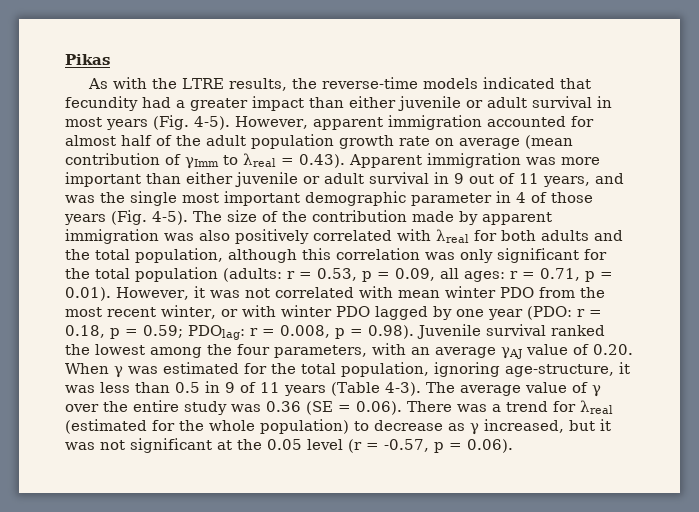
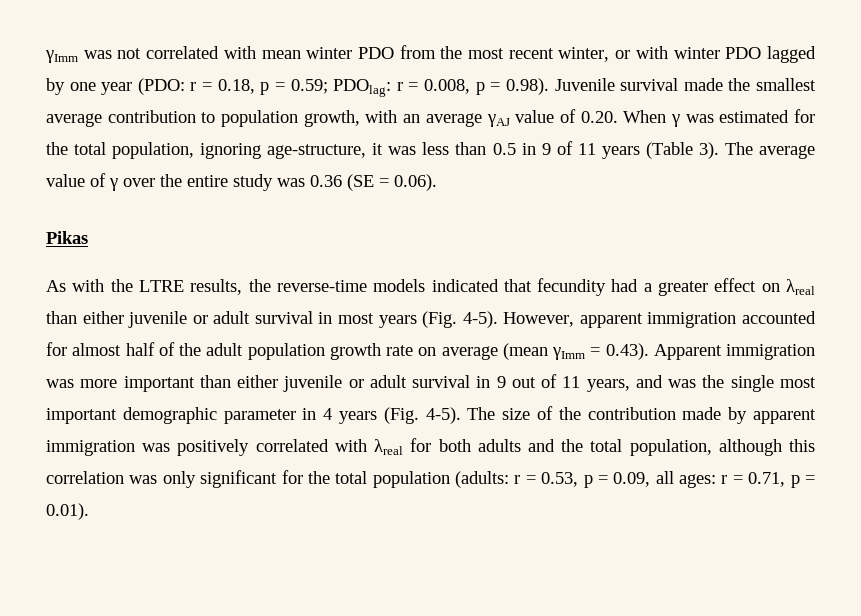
(65, 59) none -> [45,45,817,63] [46,78,816,97] [46,109,815,127] [46,141,815,159] [46,173,437,191] γImm was not correlated with mean winter PDO from the most recent winter, or with winter PDO lagged by one year (PDO: r = 0.18, p = 0.59; PDOlag: r = 0.008, p = 0.98). Juvenile survival made the smallest average contribution to population growth, with an average γAJ value of 0.20. When γ was estimated for the total population, ignoring age-structure, it was less than 0.5 in 9 of 11 years (Table 3). The average value of γ over the entire study was 0.36 (SE = 0.06). //
[252,96,304,111] impact -> [714,278,815,295] effect on λreal
[65,153,276,169] contribution of γImm to λreal -> [552,347,585,360] γImm
[531,192,593,203] of those -> (333, 414) none
[199,230,230,241] also -> (171, 447) none
[116,286,605,300] [65,305,602,320] [65,324,605,340] [65,343,633,359] [65,362,630,378] [65,381,601,397] [65,400,613,415] [65,419,611,435] [65,438,513,453] However, it was not correlated with mean winter PDO from the most recent winter, or with winter PDO lagged by one year (PDO: r = 0.18, p = 0.59; PDOlag: r = 0.008, p = 0.98). Juvenile survival ranked the lowest among the four parameters, with an average γAJ value of 0.20. When γ was estimated for the total population, ignoring age-structure, it was less than 0.5 in 9 of 11 years (Table 4-3). The average value of γ over the entire study was 0.36 (SE = 0.06). There was a trend for λreal (estimated for the whole population) to decrease as γ increased, but it was not significant at the 0.05 level (r = -0.57, p = 0.06). -> (89, 511) none

